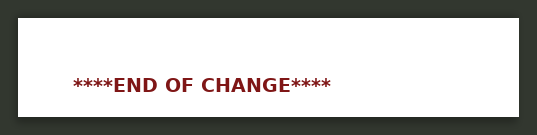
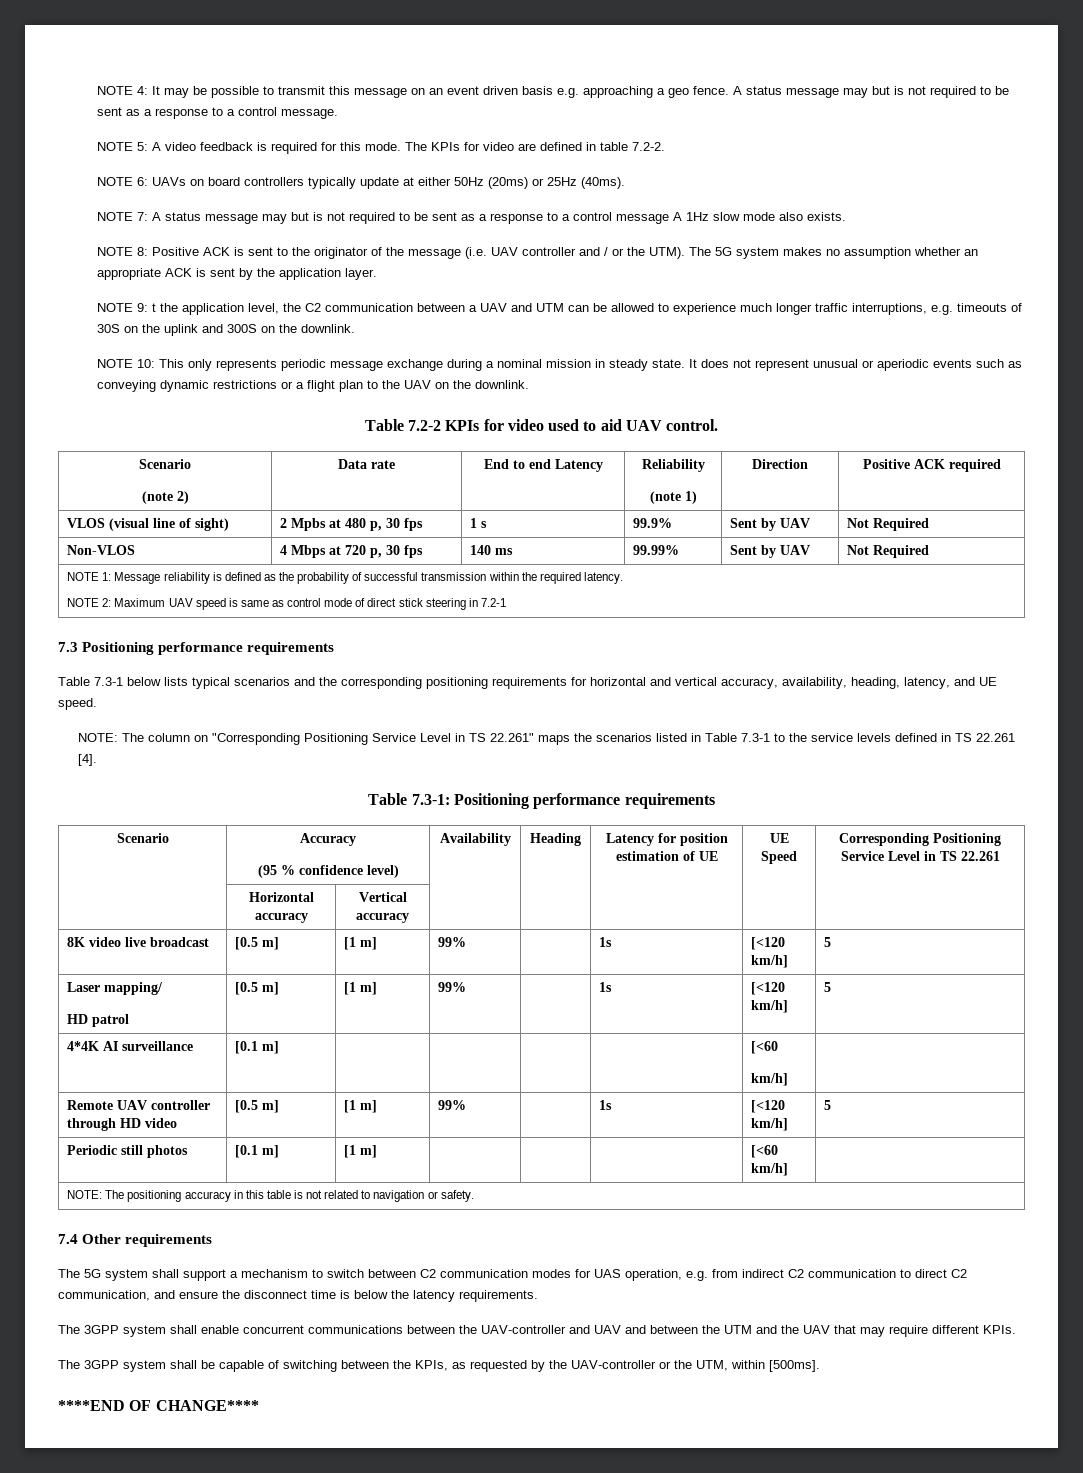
(73, 85) none -> [97,86,1010,98] [97,107,339,119] [97,142,666,154] [97,177,626,189] [97,212,847,224] [97,247,979,259] [97,268,378,280] [97,303,1023,315] [97,324,356,336] [97,359,1023,371] [97,380,530,392] [364,419,719,431] [139,459,191,469] [141,491,189,504] [338,459,395,469] [483,459,603,472] [641,459,705,472] [649,491,697,504] [752,459,808,469] [862,459,1001,472] [67,518,230,531] [280,518,424,531] [470,518,488,528] [633,518,673,528] [730,518,811,531] [847,518,930,531] [67,545,136,555] [280,545,424,558] [470,545,514,555] [633,545,680,555] [730,545,811,558] [847,545,930,558] [67,572,623,584] [67,598,506,610] [58,642,335,655] [58,677,997,689] [58,698,97,710] [77,733,1015,745] [77,754,97,766] [368,793,715,809] [116,833,169,843] [300,833,356,846] [257,865,399,878] [439,833,511,846] [530,833,581,846] [605,833,728,846] [615,851,718,861] [769,833,789,843] [761,851,797,864] [839,833,1001,846] [840,851,1000,861] [248,892,314,902] [254,913,308,923] [358,892,407,902] [356,913,409,923] [67,937,210,947] [235,937,280,950] [344,937,378,950] [438,937,467,947] [599,937,613,947] [751,937,786,950] [751,955,789,968] [824,937,832,947] [67,982,164,995] [67,1014,130,1027] [235,982,280,995] [344,982,378,995] [438,982,467,992] [599,982,613,992] [751,982,786,995] [751,1000,789,1013] [824,982,832,992] [67,1041,194,1051] [235,1041,280,1054] [751,1041,779,1054] [751,1073,789,1086] [67,1100,211,1110] [67,1118,178,1131] [235,1100,280,1113] [344,1100,378,1113] [438,1100,467,1110] [599,1100,613,1110] [751,1100,786,1113] [751,1118,789,1131] [824,1100,832,1110] [67,1145,189,1158] [235,1145,280,1158] [344,1145,378,1158] [751,1145,779,1158] [751,1163,789,1176] [67,1190,474,1202] [58,1234,213,1247] [58,1269,967,1281] [58,1290,538,1302] [58,1325,1016,1337] [58,1360,820,1372] NOTE 4: It may be possible to transmit this message on an event driven basis e.g. approaching a geo fence. A status message may but is not required to be sent as a response to a control message. // NOTE 5: A video feedback is required for this mode. The KPIs for video are defined in table 7.2-2. // NOTE 6: UAVs on board controllers typically update at either 50Hz (20ms) or 25Hz (40ms). // NOTE 7: A status message may but is not required to be sent as a response to a control message A 1Hz slow mode also exists. // NOTE 8: Positive ACK is sent to the originator of the message (i.e. UAV controller and / or the UTM). The 5G system makes no assumption whether an appropriate ACK is sent by the application layer. // NOTE 9: t the application level, the C2 communication between a UAV and UTM can be allowed to experience much longer traffic interruptions, e.g. timeouts of 30S on the uplink and 300S on the downlink. // NOTE 10: This only represents periodic message exchange during a nominal mission in steady state. It does not represent unusual or aperiodic events such as conveying dynamic restrictions or a flight plan to the UAV on the downlink. // Table 7.2-2 KPIs for video used to aid UAV control. // Scenario // (note 2) | Data rate | End to end Latency | Reliability // (note 1) | Direction | Positive ACK required // VLOS (visual line of sight) | 2 Mpbs at 480 p, 30 fps | 1 s | 99.9% | Sent by UAV | Not Required // Non-VLOS | 4 Mbps at 720 p, 30 fps | 140 ms | 99.99% | Sent by UAV | Not Required // NOTE 1: Message reliability is defined as the probability of successful transmission within the required latency. // NOTE 2: Maximum UAV speed is same as control mode of direct stick steering in 7.2-1 // 7.3 Positioning performance requirements // Table 7.3-1 below lists typical scenarios and the corresponding positioning requirements for horizontal and vertical accuracy, availability, heading, latency, and UE speed. // NOTE: The column on "Corresponding Positioning Service Level in TS 22.261" maps the scenarios listed in Table 7.3-1 to the service levels defined in TS 22.261 [4]. // Table 7.3-1: Positioning performance requirements // Scenario | Accuracy // (95 % confidence level) | Availability | Heading | Latency for position estimation of UE | UE Speed | Corresponding Positioning Service Level in TS 22.261 // | Horizontal accuracy | Vertical accuracy | | | | | // 8K video live broadcast | [0.5 m] | [1 m] | 99% | | 1s | [<120 km/h] | 5 // Laser mapping/ // HD patrol | [0.5 m] | [1 m] | 99% | | 1s | [<120 km/h] | 5 // 4*4K AI surveillance | [0.1 m] | | | | | [<60 // km/h] | // Remote UAV controller through HD video | [0.5 m] | [1 m] | 99% | | 1s | [<120 km/h] | 5 // Periodic still photos | [0.1 m] | [1 m] | | | | [<60 km/h] | // NOTE: The positioning accuracy in this table is not related to navigation or safety. // 7.4 Other requirements // The 5G system shall support a mechanism to switch between C2 communication modes for UAS operation, e.g. from indirect C2 communication to direct C2 communication, and ensure the disconnect time is below the latency requirements. // The 3GPP system shall enable concurrent communications between the UAV-controller and UAV and between the UTM and the UAV that may require different KPIs. // The 3GPP system shall be capable of switching between the KPIs, as requested by the UAV-controller or the UTM, within [500ms]. //

